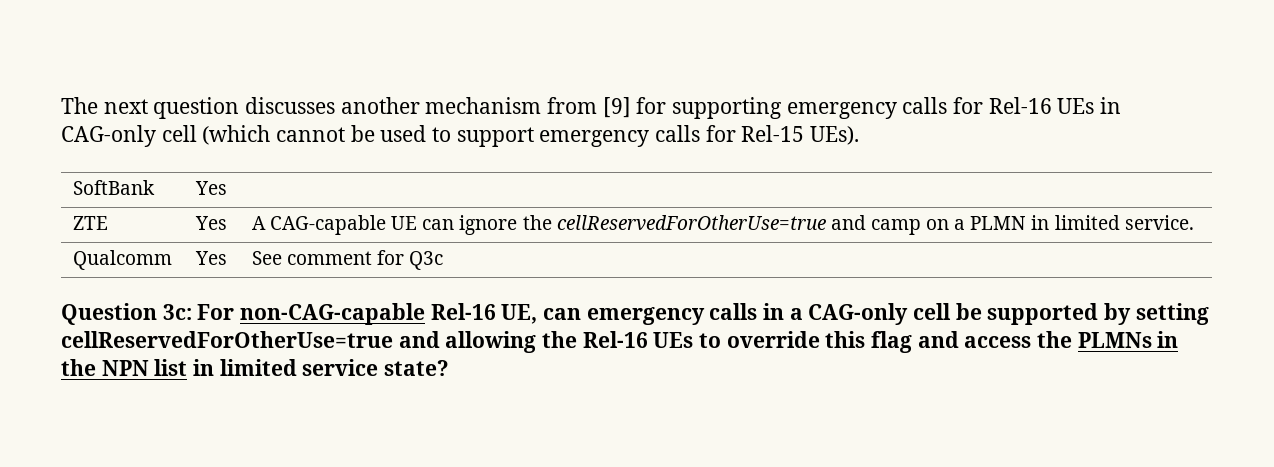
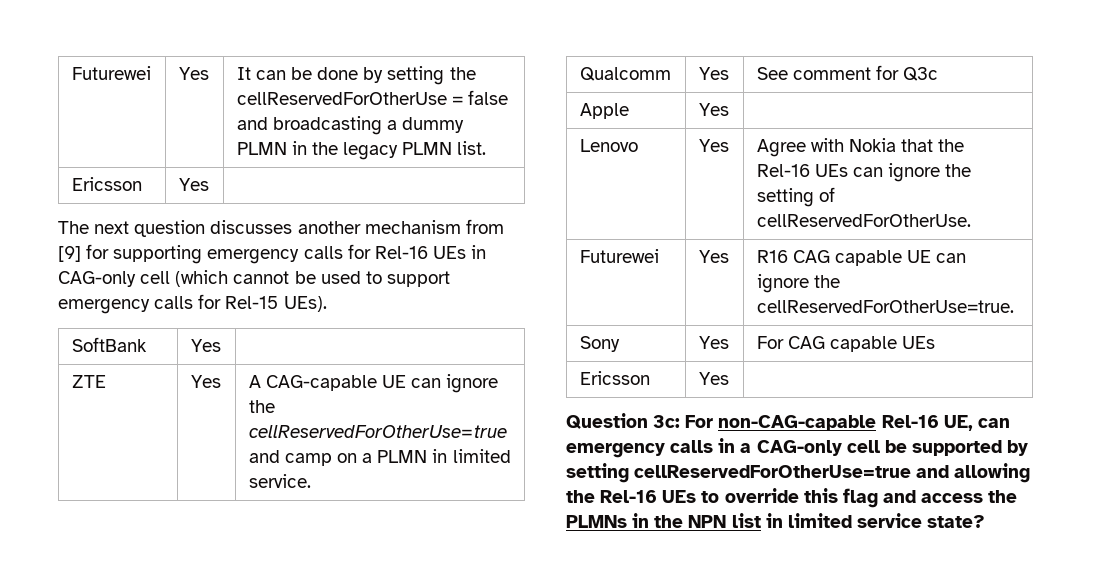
(61, 105) none -> [71,66,151,80] [178,67,209,80] [236,66,476,85] [236,90,509,105] [236,116,465,135] [236,141,487,160] [71,177,142,191] [178,178,209,191] Futurewei | Yes | It can be done by setting the cellReservedForOtherUse = false and broadcasting a dummy PLMN in the legacy PLMN list. // Ericsson | Yes | //
(444, 260) none -> [579,103,629,119] [698,103,729,116] [579,139,638,152] [698,139,729,152] [756,138,965,157] [756,163,972,182] [756,187,835,207] [756,214,971,227] [579,249,659,263] [698,250,729,263] [756,250,967,266] [756,274,840,293] [756,300,1014,313] [579,336,620,352] [698,336,729,349] [756,336,936,352] [579,371,650,385] [698,372,729,385] // Apple | Yes | // Lenovo | Yes | Agree with Nokia that the Rel-16 UEs can ignore the setting of cellReservedForOtherUse. // Futurewei | Yes | R16 CAG capable UE can ignore the cellReservedForOtherUse=true. // Sony | Yes | For CAG capable UEs // Ericsson | Yes |

